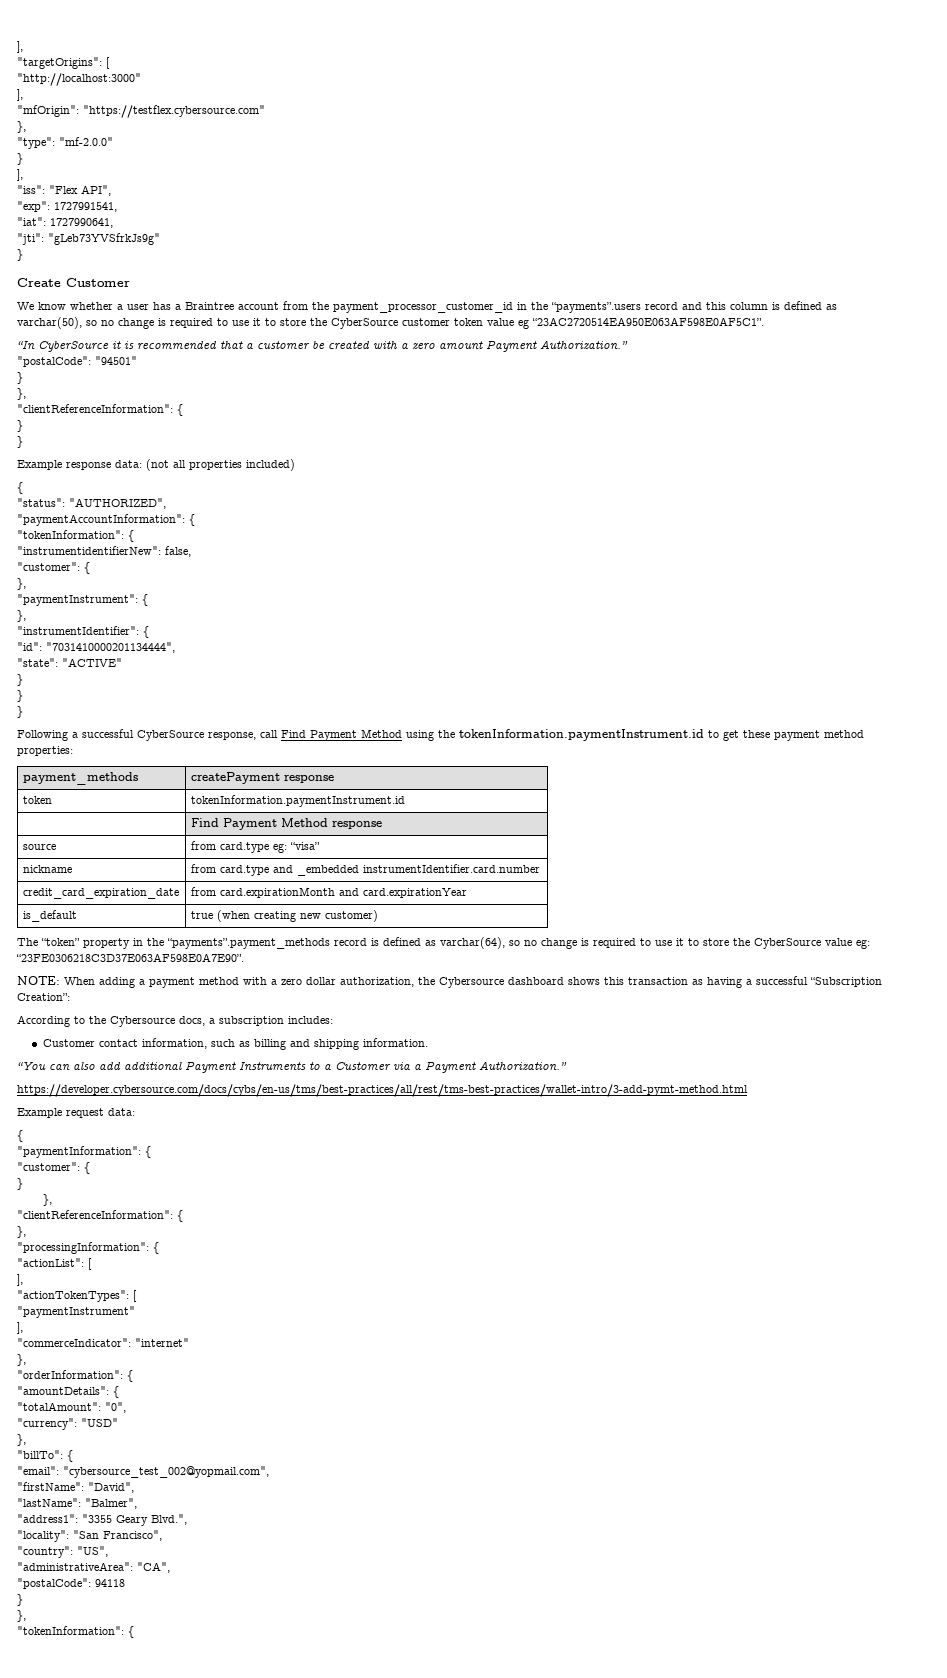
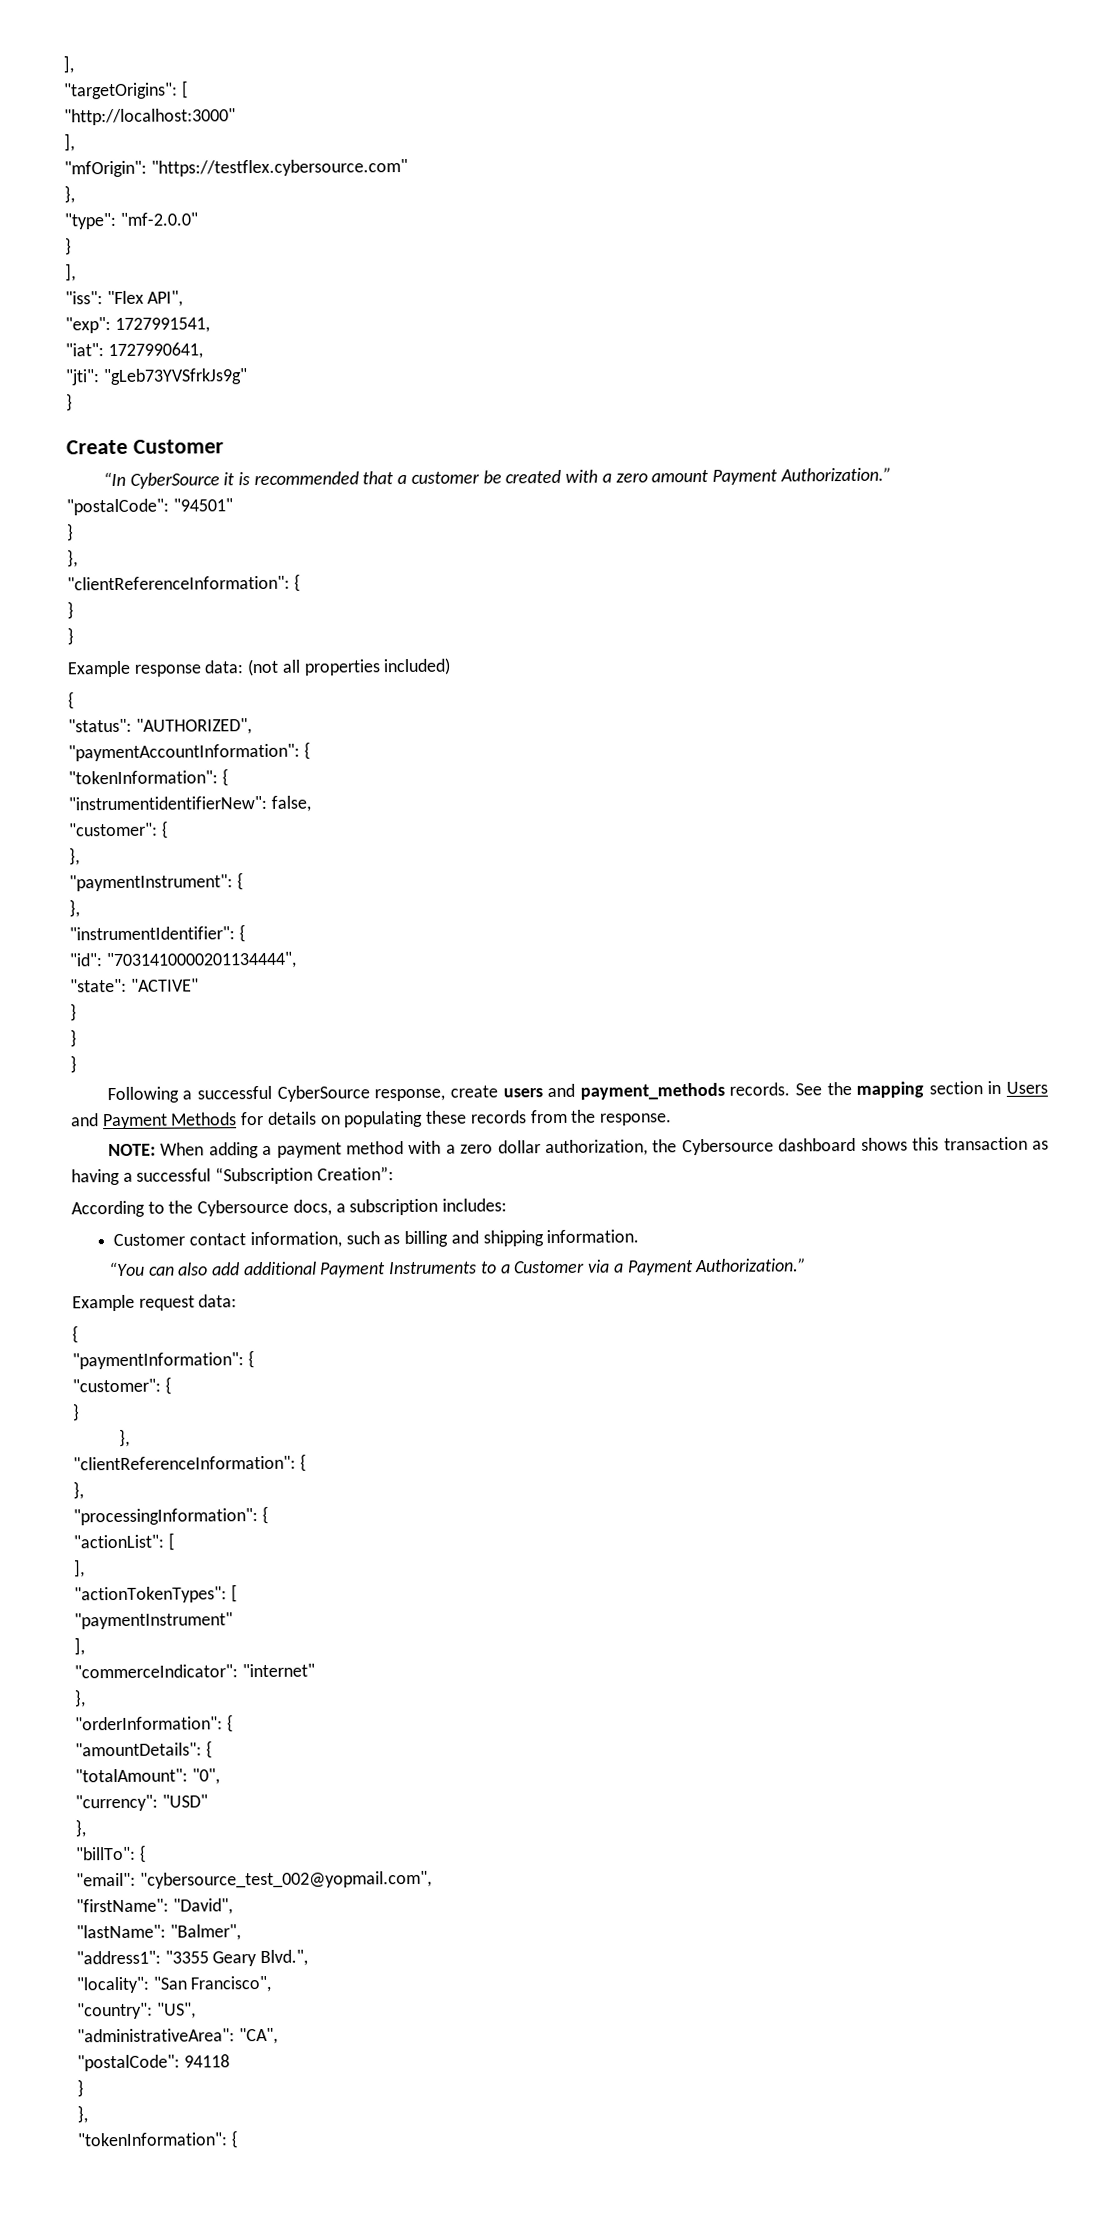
[17,301,837,313] [17,317,764,329] // We know whether a user has a Braintree account from the payment_processor_customer_id in the “payments”.users record and this column is defined as varchar(50), so no change is required to use it to store the CyberSource customer token value eg “23AC2720514EA950E063AF598E0AF5C1”. -> (224, 446) none
[260,729,864,741] [17,746,73,756] [22,772,138,785] [190,772,334,784] [22,796,52,804] [190,795,405,807] [190,818,382,830] [22,844,56,850] [190,841,320,853] [22,865,72,873] [190,864,540,876] [22,888,179,899] [190,887,467,898] [22,910,77,922] [190,910,378,922] [17,937,870,949] [16,953,244,962] call Find Payment Method using the tokenInformation.paymentInstrument.id to get these payment method properties: // payment_methods | createPayment response // token | tokenInformation.paymentInstrument.id // | Find Payment Method response // source | from card.type eg: “visa” // nickname | from card.type and _embedded instrumentIdentifier.card.number // credit_card_expiration_date | from card.expirationMonth and card.expirationYear // is_default | true (when creating new customer) // The “token” property in the “payments”.payment_methods record is defined as varchar(64), so no change is required to use it to store the CyberSource value eg: “23FE0306218C3D37E063AF598E0A7E90”. -> [449,1080,1049,1100] [70,1109,672,1130] create users and payment_methods records. See the mapping section in Users and Payment Methods for details on populating these records from the response.
[17,1084,748,1097] // https://developer.cybersource.com/docs/cybs/en-us/tms/best-practices/all/rest/tms-best-practices/wallet-intro/3-add-pymt-method.html -> (808, 1265) none

